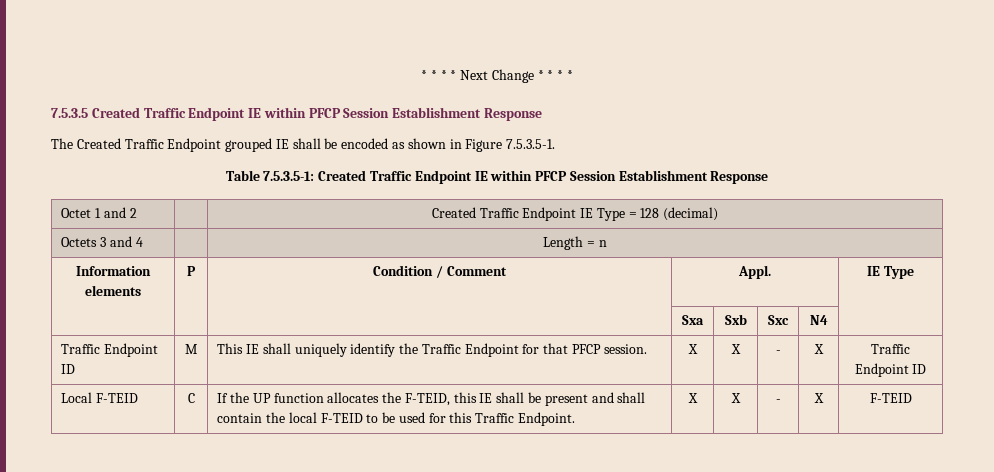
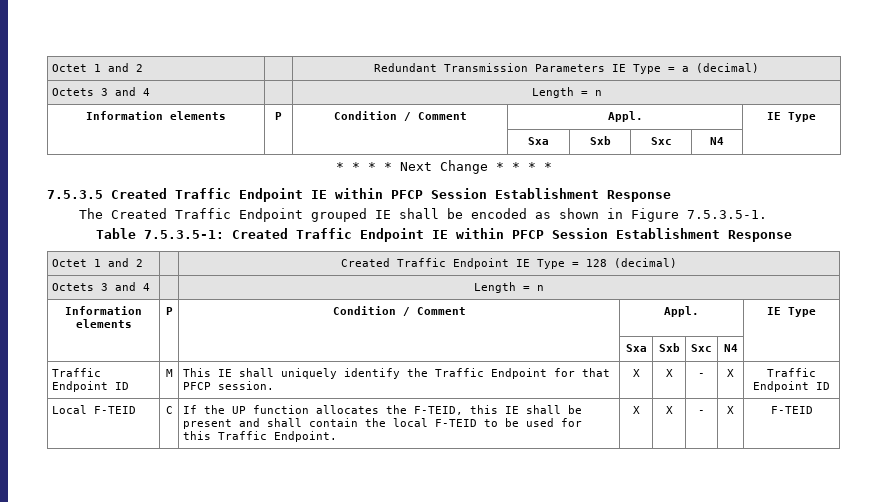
(420, 75) none -> [52,63,144,72] [374,63,760,74] [52,87,151,96] [531,87,602,98] [86,111,226,120] [275,112,282,120] [333,111,467,121] [607,111,643,122] [767,112,816,122] [528,137,549,145] [589,136,611,145] [650,137,672,145] [710,137,724,145] Octet 1 and 2 | | Redundant Transmission Parameters IE Type = a (decimal) // Octets 3 and 4 | | Length = n // Information elements | P | Condition / Comment | Appl. | IE Type // | | | Sxa | Sxb | Sxc | N4 | //

